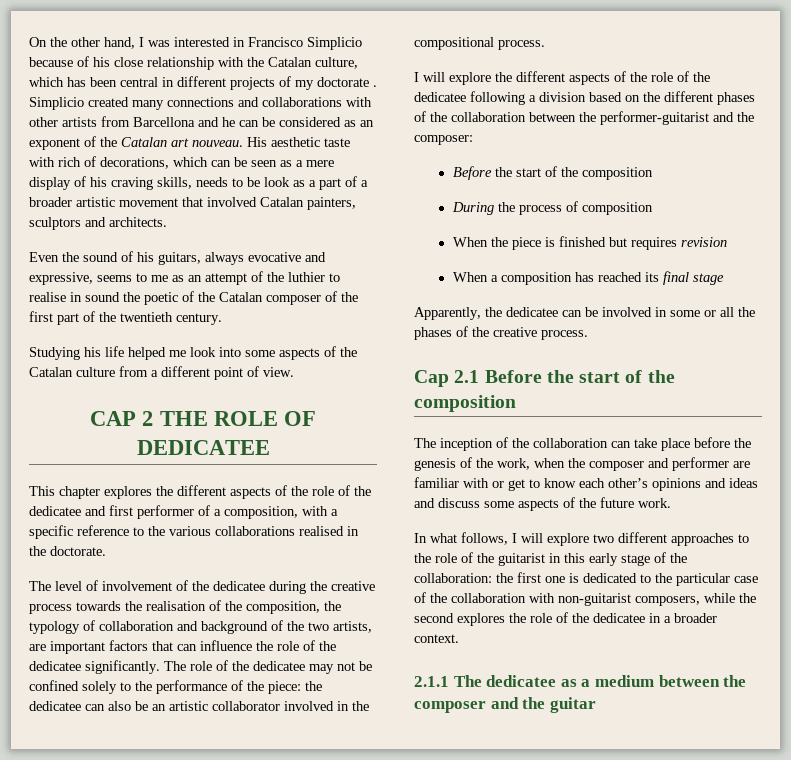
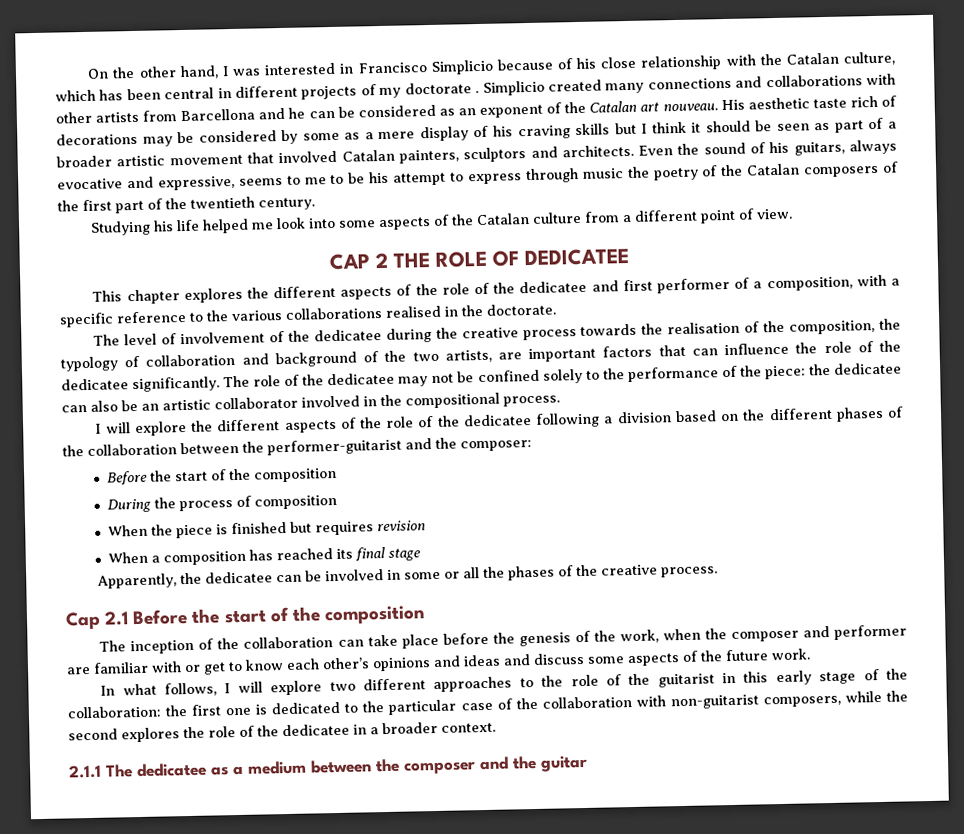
[29,157,55,167] with -> (847, 103) none
[100,157,277,169] decorations, which can be seen -> [56,129,340,147] decorations may be considered by some
[157,177,316,189] skills, needs to be look as a -> [575,120,831,136] skills but I think it should be seen as
(167, 222) // -> (634, 151) none
[172,271,340,285] [29,291,321,305] as an attempt of the luthier to realise in sound the poetic of the Catalan composer -> [330,163,880,186] to be his attempt to express through music the poetry of the Catalan composers

